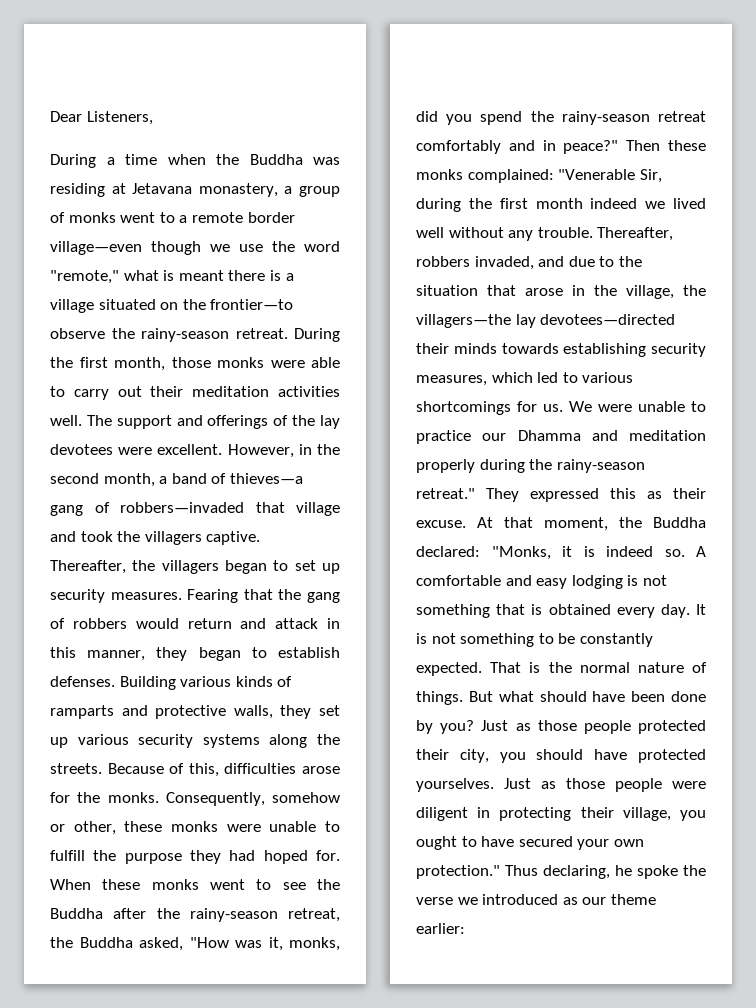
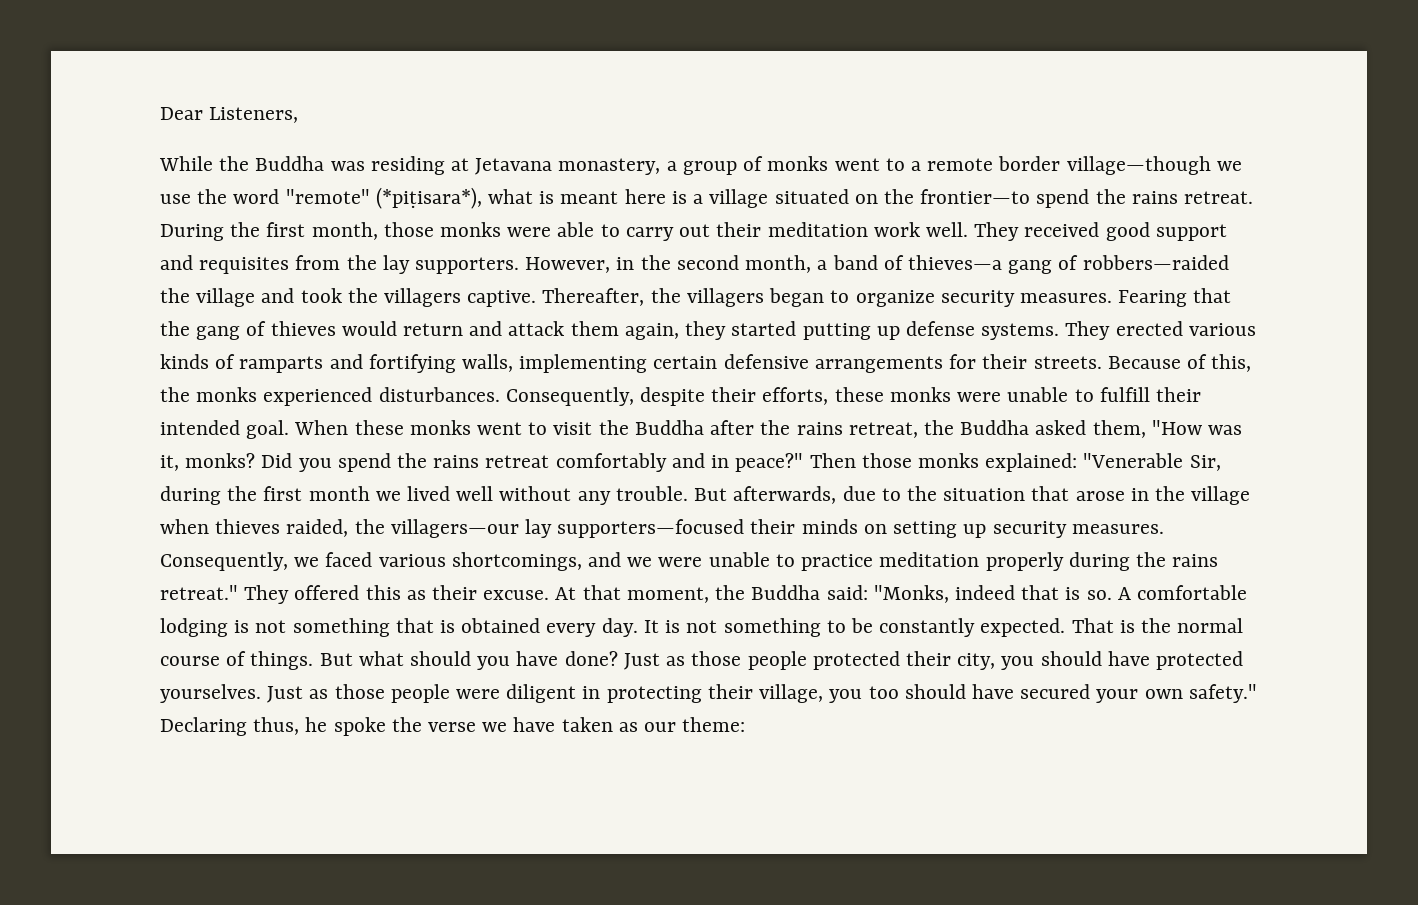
[50,154,206,168] During a time when -> [159,156,213,171] While
[50,241,201,255] village—even though -> [1066,156,1211,175] village—though
[50,270,119,284] "remote," -> [285,187,482,209] "remote" (*piṭisara*),
[228,270,266,281] there -> [624,189,666,204] here
[50,328,229,342] observe the rainy-season -> [1036,189,1178,208] spend the rains
[278,386,340,397] [50,415,340,429] [50,444,223,455] activities well. The support and offerings of the lay devotees were excellent. -> [873,222,1227,241] [160,255,520,274] work well. They received good support and requisites from the lay supporters.
[120,502,285,513] robbers—invaded that -> [1082,255,1229,270] [160,288,190,303] robbers—raided the
[294,560,340,574] set up -> [855,290,935,307] organize
[72,618,127,629] robbers -> [270,321,336,336] thieves
[326,618,340,629] [50,647,340,661] [50,676,176,690] in this manner, they began to establish defenses. Building -> [570,321,1183,340] them again, they started putting up defense systems. They erected
[155,705,340,719] [50,734,340,748] [50,763,340,777] [50,792,340,806] [50,821,116,835] protective walls, they set up various security systems along the streets. Because of this, difficulties arose for the monks. Consequently, somehow or other, -> [368,354,1252,373] [160,387,829,406] fortifying walls, implementing certain defensive arrangements for their streets. Because of this, the monks experienced disturbances. Consequently, despite their efforts,
[93,850,340,864] the purpose they had hoped for. -> [1155,387,1201,402] [160,420,290,439] their intended goal.
[282,882,306,890] see -> [553,422,593,435] visit
[189,908,278,922] rainy-season -> [796,422,843,435] rains
[139,937,183,951] asked, -> [1035,420,1146,438] asked them,
[289,937,340,951] [416,111,438,122] monks, did -> [185,453,293,468] monks? Did
[561,111,650,125] rainy-season -> [433,455,480,468] rains
[668,140,706,151] [416,169,554,183] these monks complained: -> [861,453,1078,472] those monks explained:
[590,198,638,209] indeed -> (370, 493) none
[597,227,674,241] [416,256,565,270] Thereafter, robbers invaded, and -> [694,486,837,504] But afterwards,
[626,285,706,299] [416,314,676,328] [416,343,706,357] [416,372,634,386] [416,401,592,415] village, the villagers—the lay devotees—directed their minds towards establishing security measures, which led to various shortcomings for us. We -> [1191,486,1251,505] [160,519,1164,538] [160,552,653,571] village when thieves raided, the villagers—our lay supporters—focused their minds on setting up security measures. Consequently, we faced various shortcomings, and we
[482,430,618,441] our Dhamma and -> (874, 562) none
[556,459,645,473] rainy-season -> [1172,554,1219,567] rains
[530,488,599,502] expressed -> [294,585,360,600] offered
[416,546,653,560] declared: "Monks, it is indeed -> [826,585,1081,603] said: "Monks, indeed that is
[505,575,568,589] and easy -> (1247, 592) none
[637,662,684,673] nature -> [160,656,220,666] course
[592,691,706,702] [416,720,475,734] have been done by you? -> [477,651,618,670] you have done?
[416,836,477,850] ought to -> [868,684,966,699] too should
[416,865,610,879] protection." Thus declaring, -> [1188,684,1257,703] [160,717,300,736] safety." Declaring thus,
[482,894,656,905] [416,923,465,934] introduced as our theme earlier: -> [513,717,746,732] have taken as our theme:

